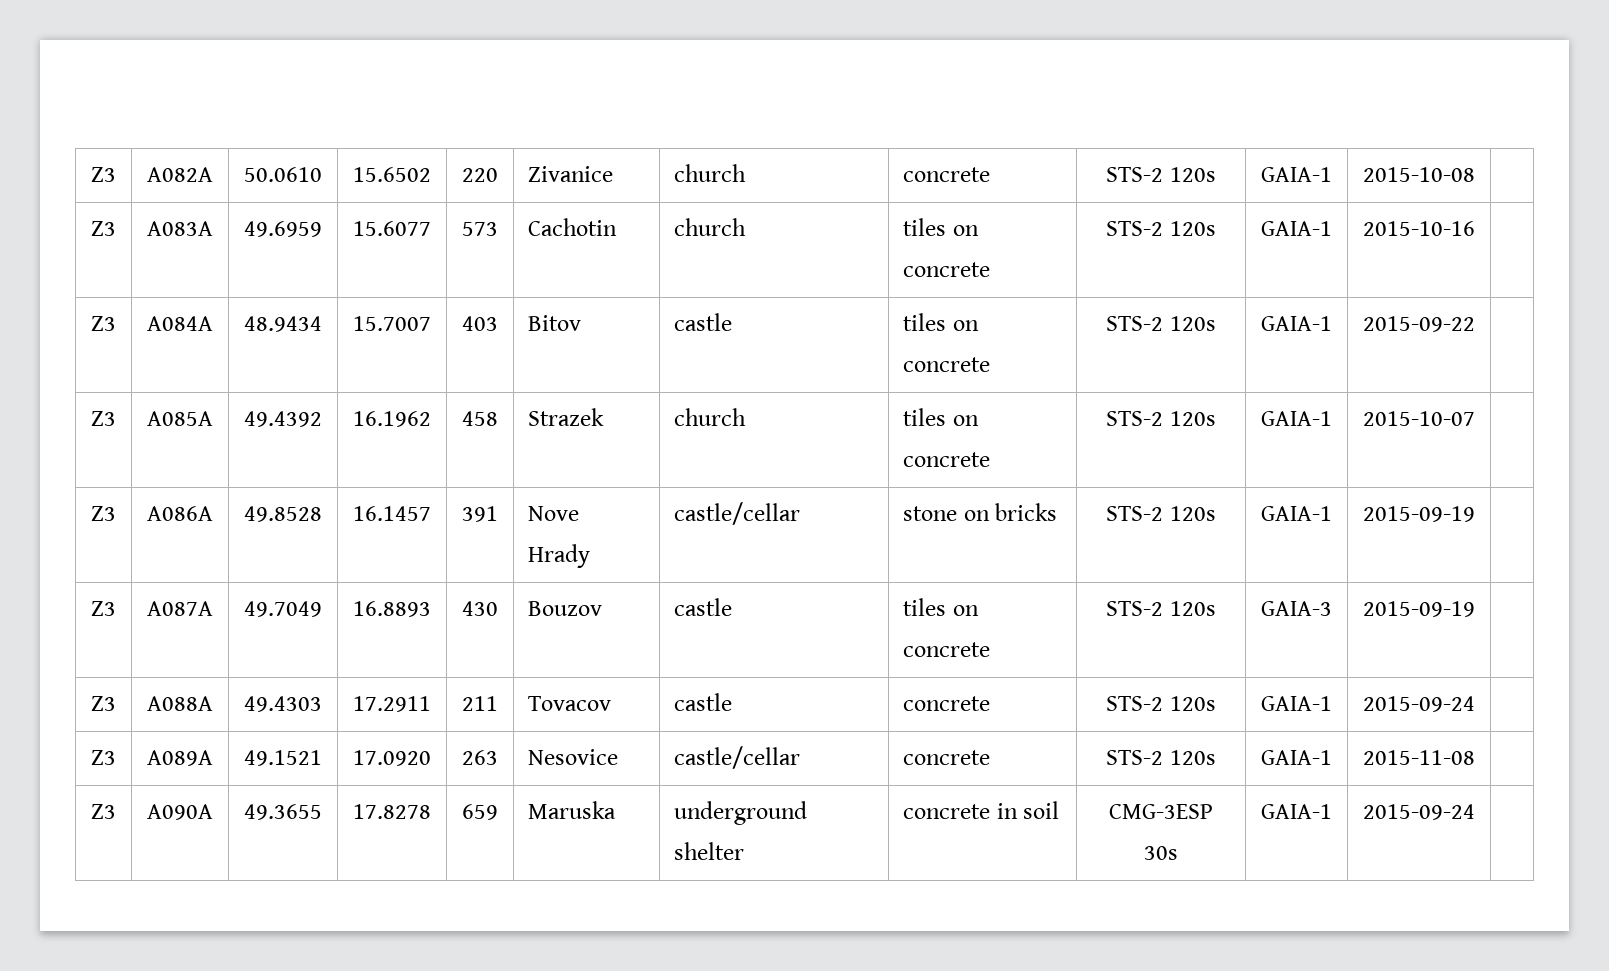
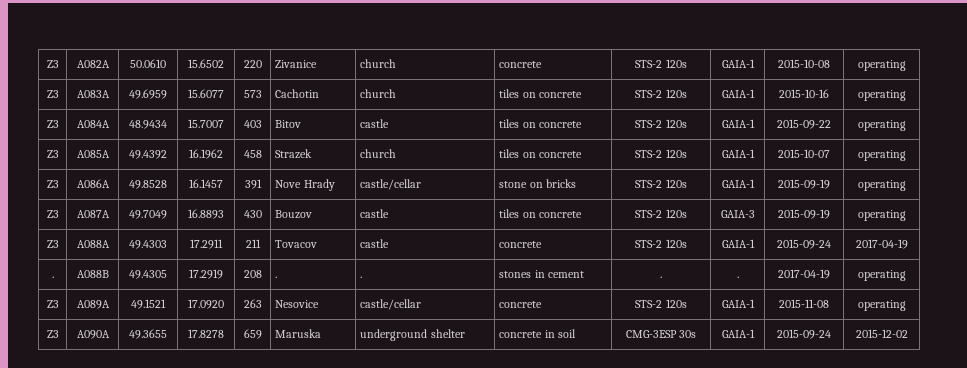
(1475, 174) none -> [857,60,906,71] operating
(1475, 228) none -> [857,90,906,101] operating
(1475, 324) none -> [857,120,906,131] operating
(1475, 418) none -> [857,150,906,161] operating
(1475, 514) none -> [857,180,906,191] operating
(1475, 609) none -> [857,210,906,221] operating
(1475, 704) none -> [855,239,908,249] [51,276,54,278] [76,270,109,278] [129,270,167,279] [189,269,223,279] [243,270,262,278] [275,276,278,278] [360,276,363,278] [499,270,584,278] [660,276,663,278] [736,276,739,278] [778,269,831,279] [857,270,906,281] 2017-04-19 // . | A088B | 49.4305 | 17.2919 | 208 | . | . | stones in cement | . | . | 2017-04-19 | operating
(1475, 757) none -> [857,300,906,311] operating
(1475, 812) none -> [855,329,908,338] 2015-12-02

